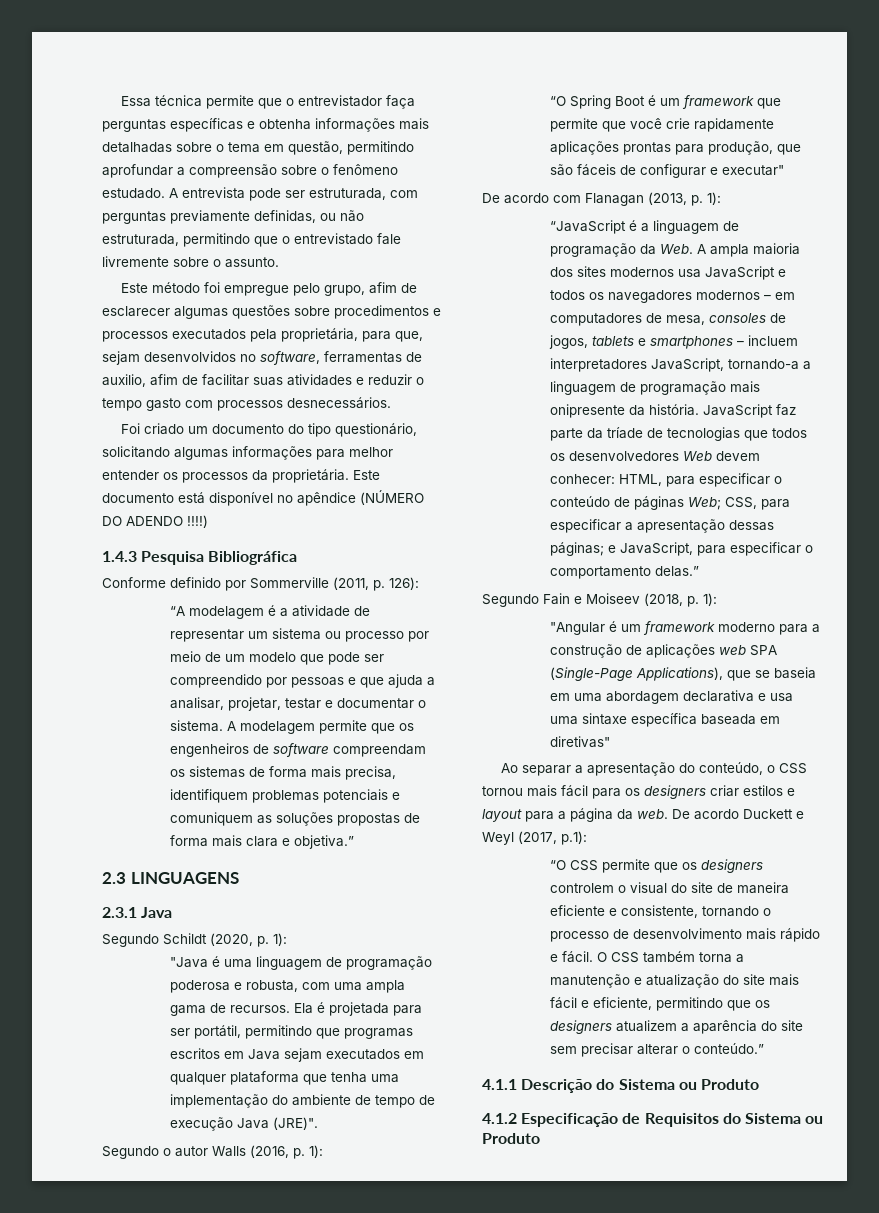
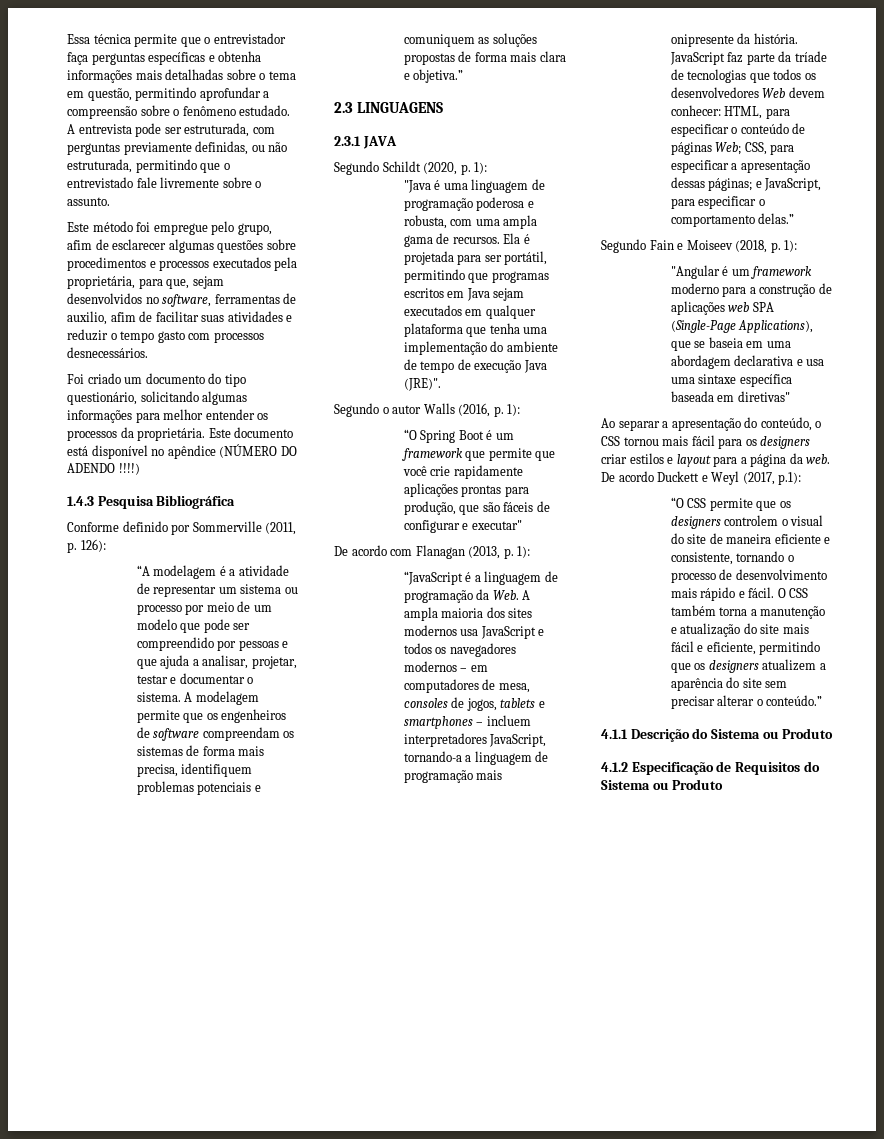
[141,907,173,918] Java -> [362,136,397,149] JAVA

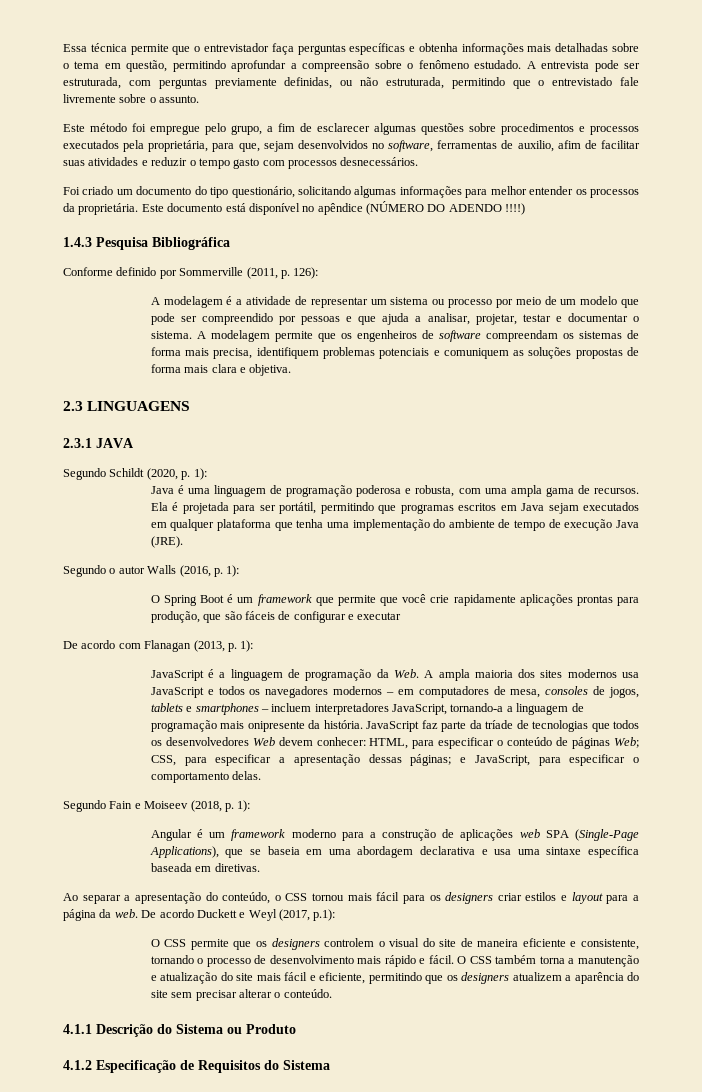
[67,240,92,250] afim -> [267,123,295,132] a fim
[136,565,150,576] “A -> [150,297,160,305] A
[413,69,464,83] objetiva.” -> [249,364,292,376] objetiva.
[403,180,431,193] "Java -> [150,486,174,494] Java
[403,378,441,391] (JRE)". -> [150,536,183,548] (JRE).
[403,429,417,440] “O -> [150,595,160,603] O
[471,520,522,530] executar" -> [357,612,402,620] executar
[403,571,463,585] “JavaScript -> [150,670,204,681] JavaScript
[758,213,795,224] delas.” -> [232,771,262,780] delas.
[670,265,720,279] "Angular -> [150,829,192,841] Angular
[737,391,790,402] diretivas" -> [214,863,260,872] diretivas.
[670,497,684,508] “O -> [150,939,160,947] O
[766,695,823,706] conteúdo.” -> [283,989,332,998] conteúdo.
[652,779,724,790] ou Produto -> (330, 1065) none

